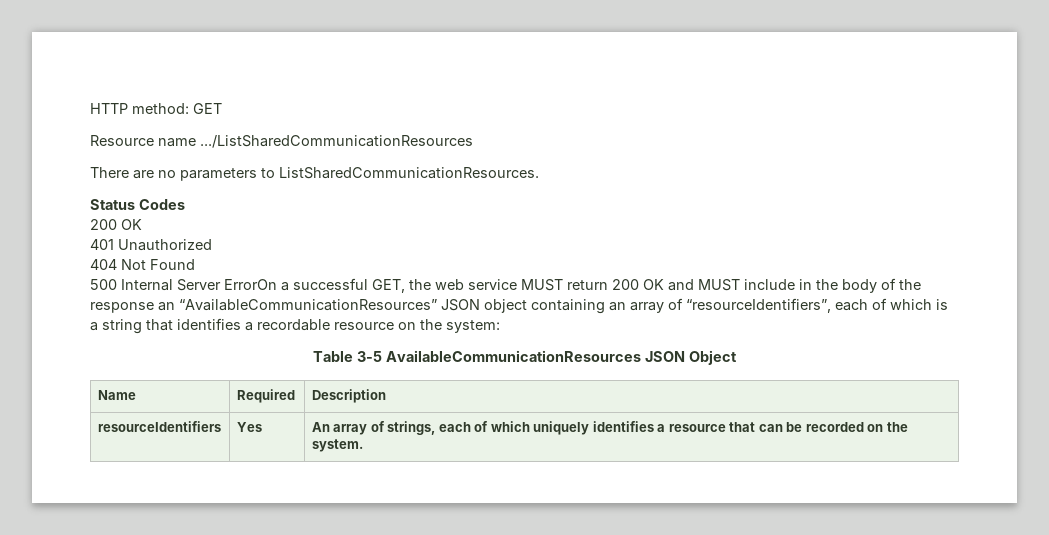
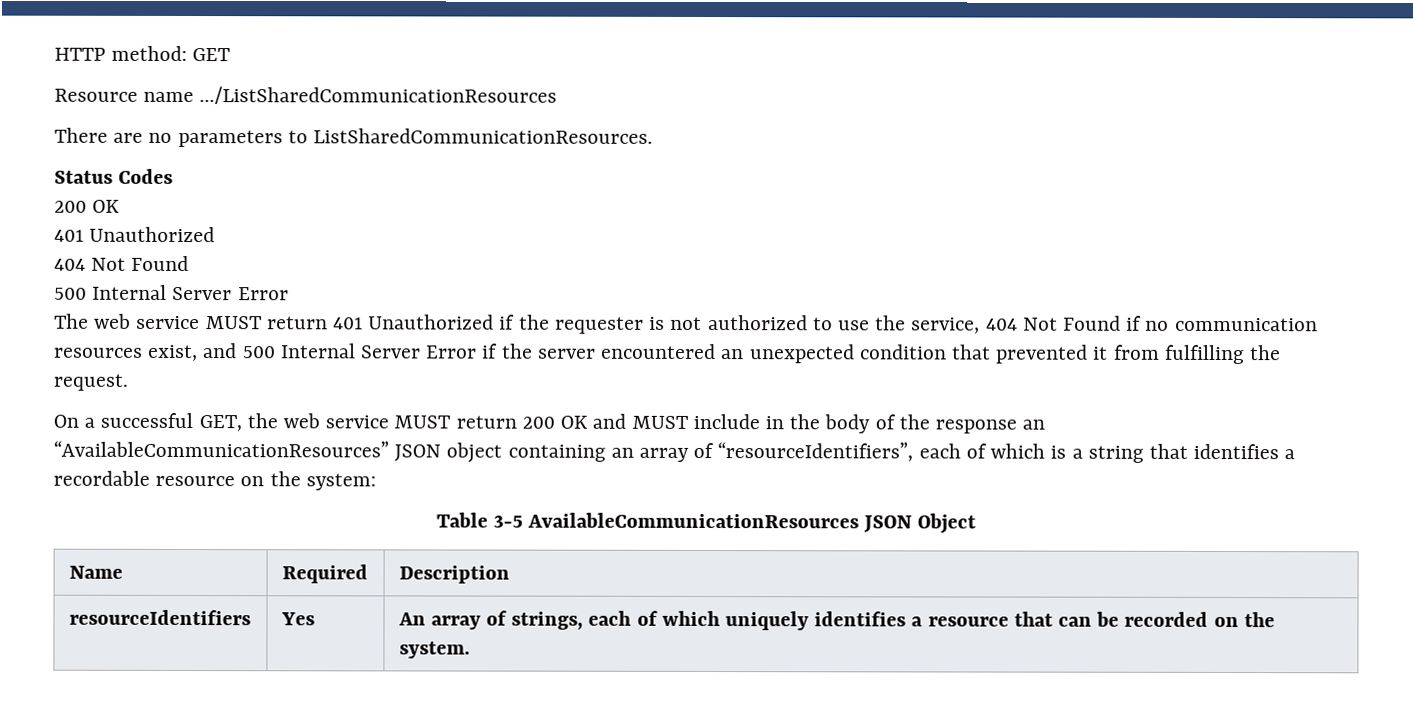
[224,279,277,290] ErrorOn -> [237,287,289,301] [54,313,1318,334] [54,343,1281,365] [53,373,128,391] [53,414,79,428] Error // The web service MUST return 401 Unauthorized if the requester is not authorized to use the service, 404 Not Found if no communication resources exist, and 500 Internal Server Error if the server encountered an unexpected condition that prevented it from fulfilling the request. // On

